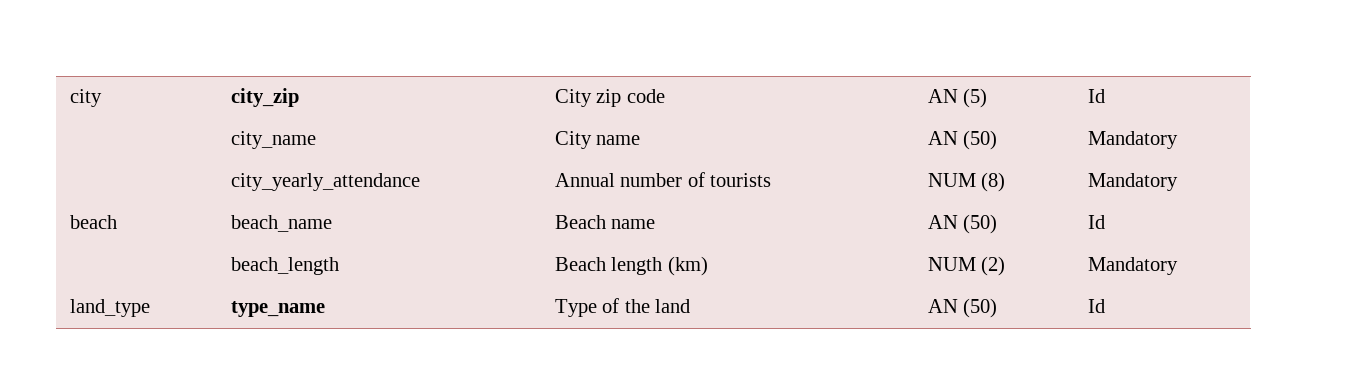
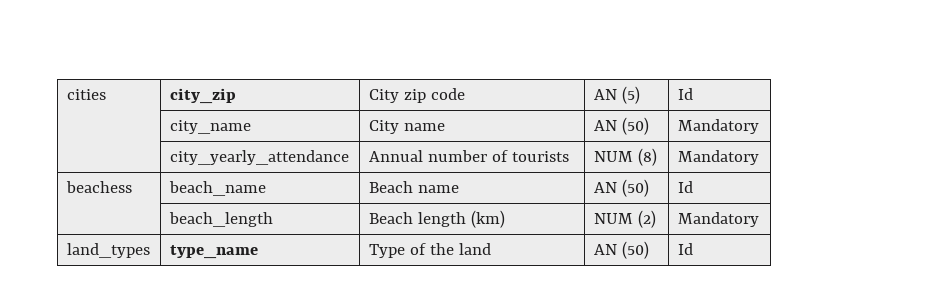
[69,89,102,107] city -> [66,89,106,100] cities
[69,215,117,229] beach -> [65,181,132,193] beachess
[69,299,150,317] land_type -> [66,243,150,258] land_types

